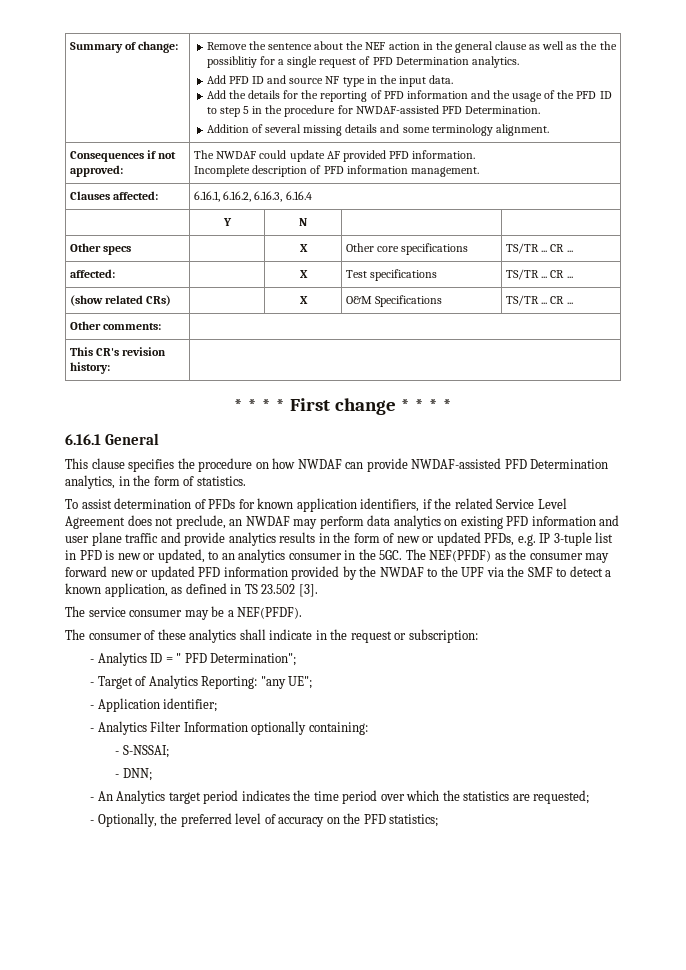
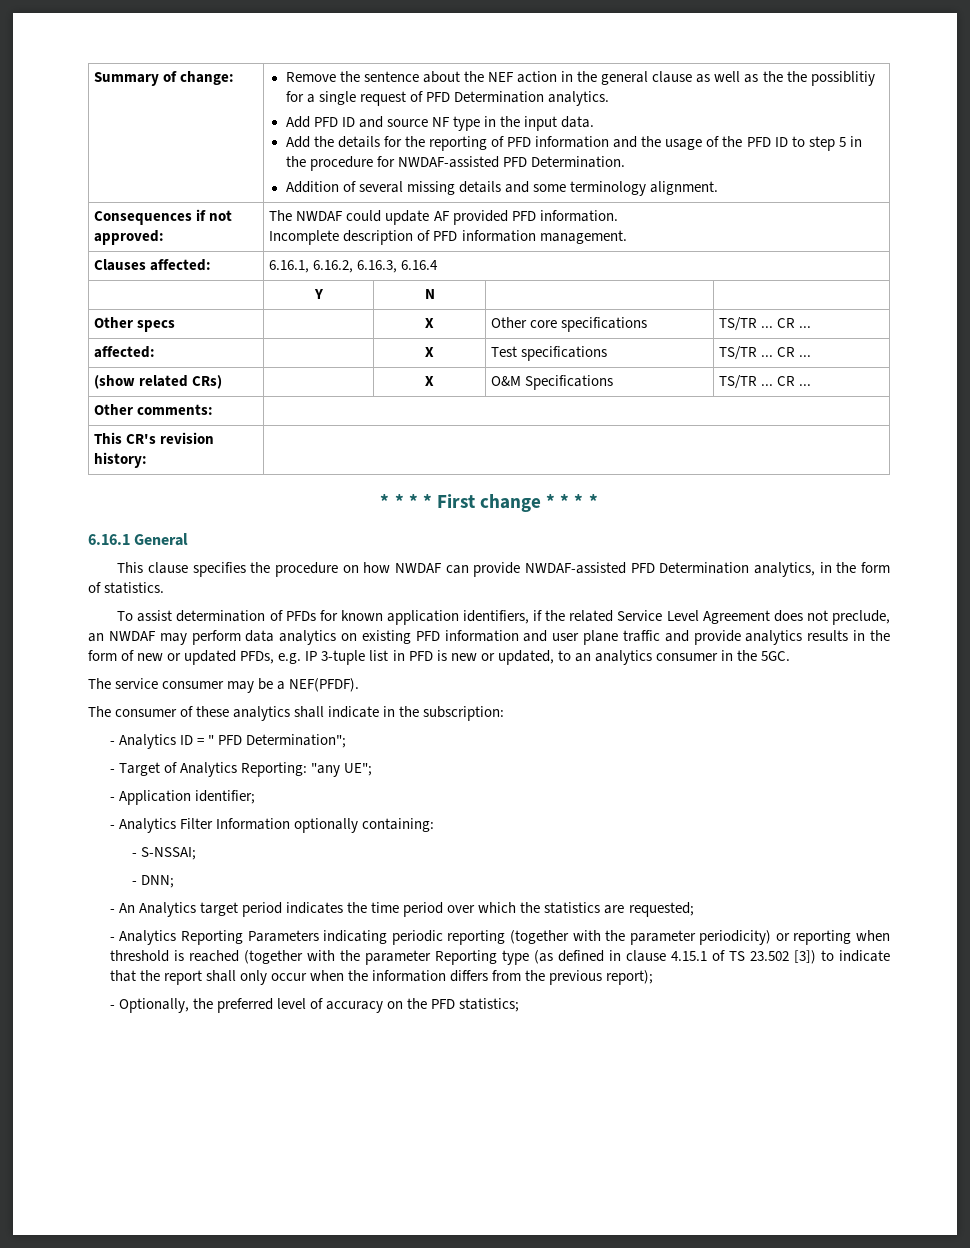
[405,549,610,563] [65,566,612,580] [65,583,318,597] The NEF(PFDF) as the consumer may forward new or updated PFD information provided by the NWDAF to the UPF via the SMF to detect a known application, as defined in TS 23.502 [3]. -> (791, 656) none
[350,631,407,643] request or -> (420, 711) none
(590, 797) none -> [109,930,891,945] [109,950,891,965] [109,970,654,985] // - Analytics Reporting Parameters indicating periodic reporting (together with the parameter periodicity) or reporting when threshold is reached (together with the parameter Reporting type (as defined in clause 4.15.1 of TS 23.502 [3]) to indicate that the report shall only occur when the information differs from the previous report);

